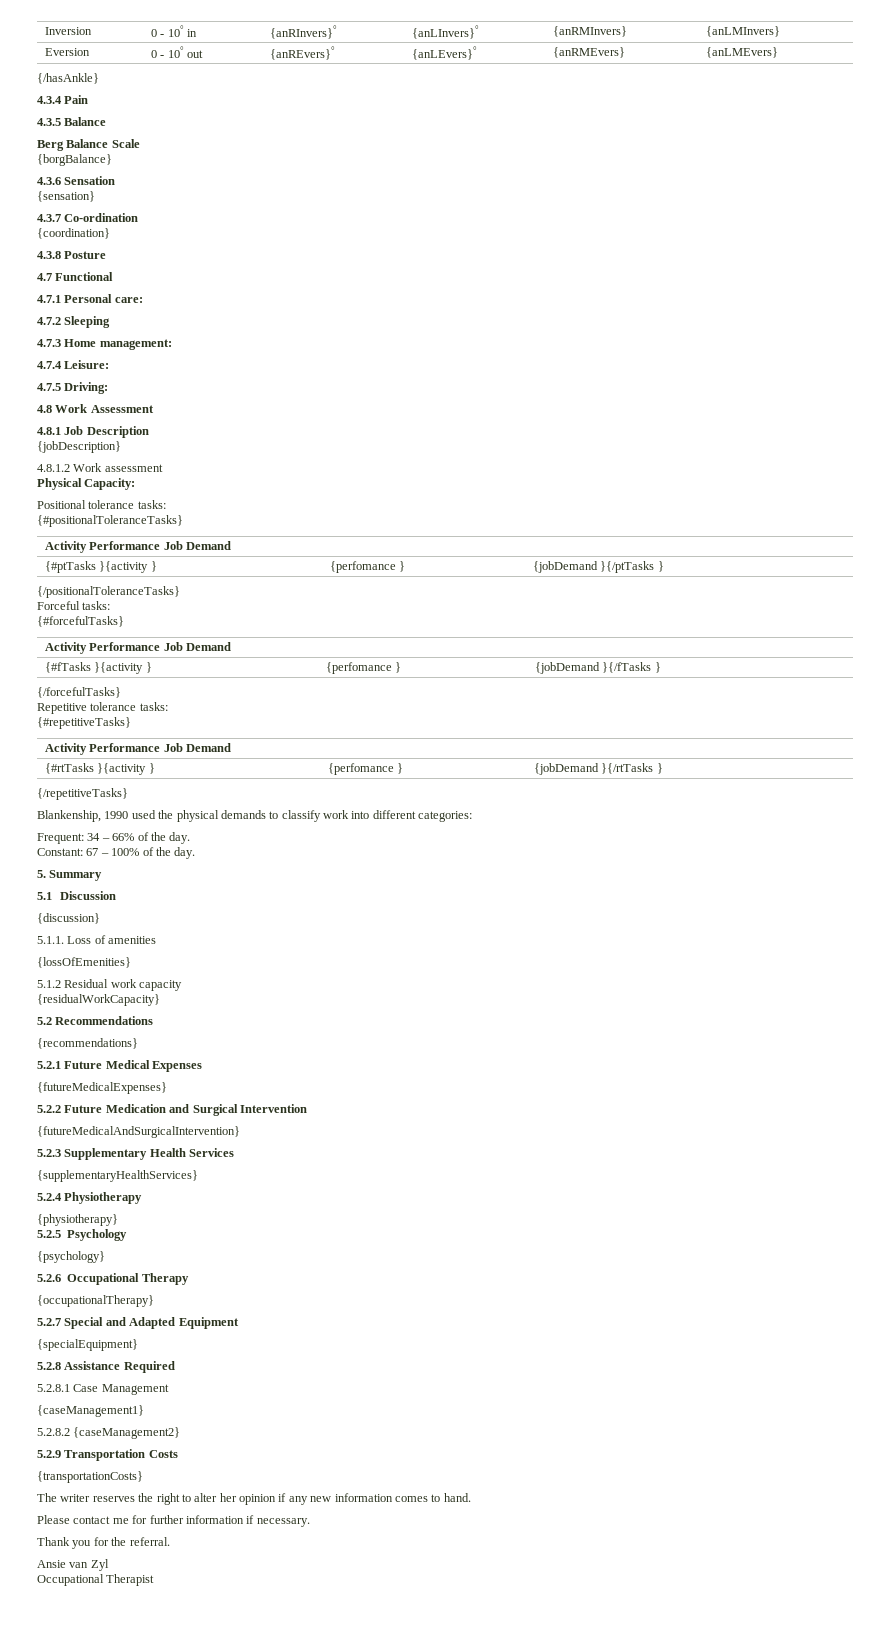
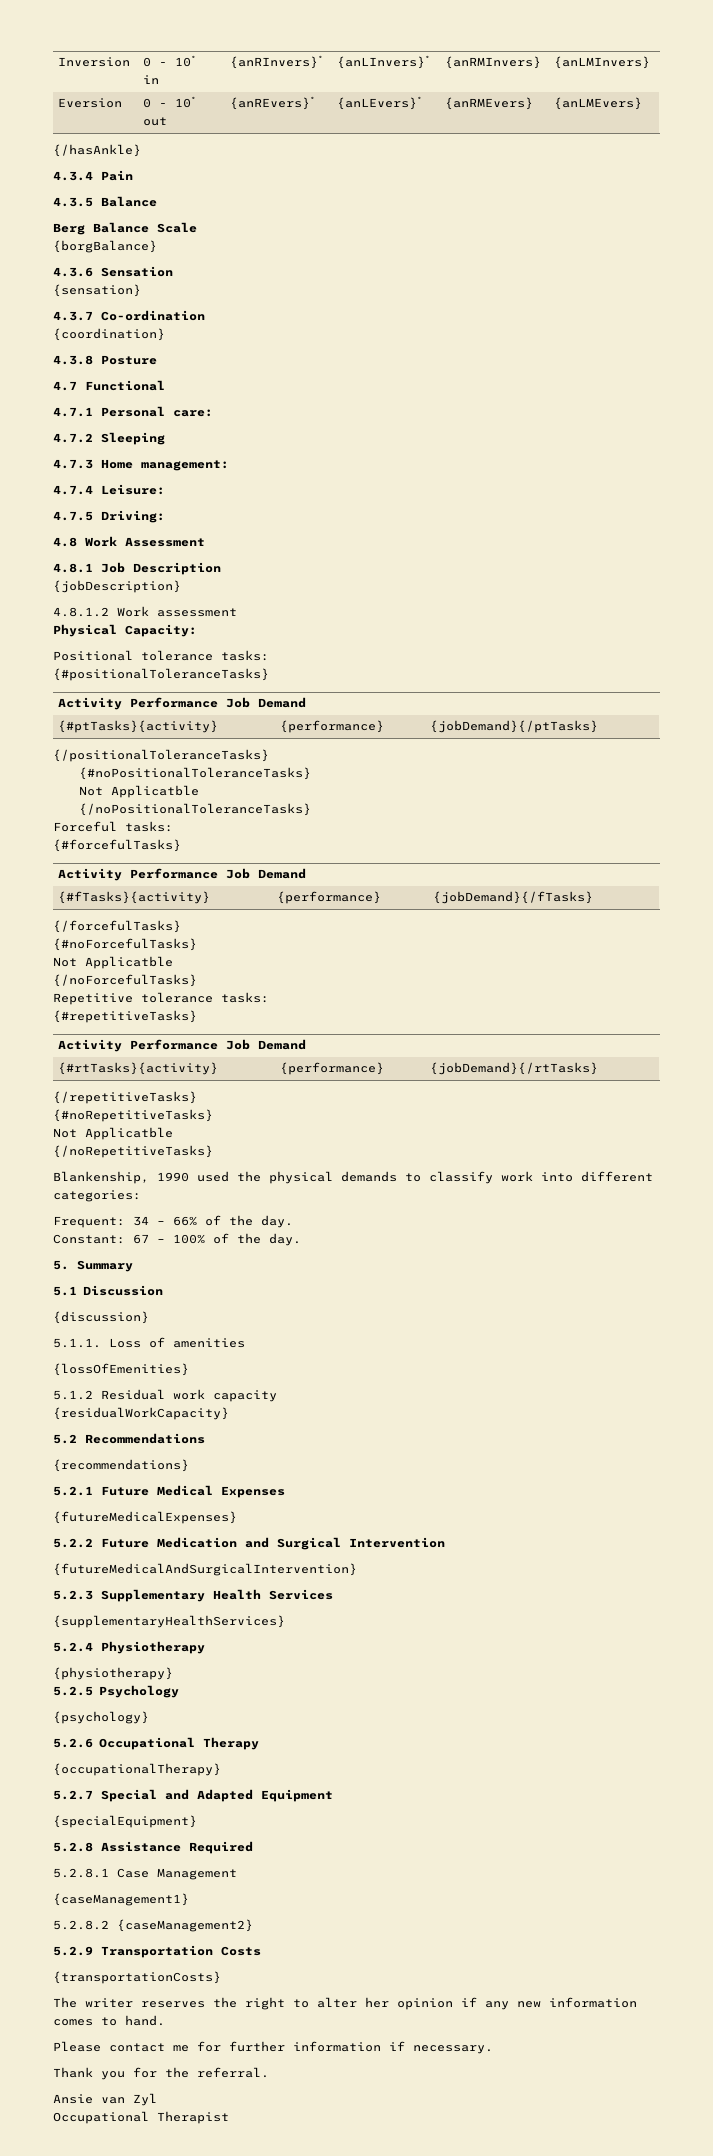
[44,561,157,573] [329,561,406,573] [532,561,664,573] [37,586,180,598] {#ptTasks }{activity } | {perfomance } | {jobDemand }{/ptTasks } // {/positionalToleranceTasks} -> [58,720,219,733] [280,720,385,733] [430,720,599,733] [53,749,269,762] [79,767,312,780] [79,785,200,798] [79,803,312,816] {#ptTasks}{activity} | {performance} | {jobDemand}{/ptTasks} // {/positionalToleranceTasks} // {#noPositionalToleranceTasks} // Not Applicatble // {/noPositionalToleranceTasks}
[44,662,152,674] [325,662,402,674] [534,662,661,674] [37,687,121,698] {#fTasks }{activity } | {perfomance } | {jobDemand }{/fTasks } // {/forcefulTasks} -> [58,891,211,904] [277,891,382,904] [433,891,594,904] [53,920,181,933] [53,938,197,951] [53,956,173,969] [53,974,197,987] {#fTasks}{activity} | {performance} | {jobDemand}{/fTasks} // {/forcefulTasks} // {#noForcefulTasks} // Not Applicatble // {/noForcefulTasks}
[44,763,155,775] [327,763,404,775] [533,763,663,775] [37,788,128,800] {#rtTasks }{activity } | {perfomance } | {jobDemand }{/rtTasks } // {/repetitiveTasks} -> [58,1062,219,1075] [280,1062,385,1075] [430,1062,599,1075] [53,1091,197,1104] [53,1109,213,1122] [53,1127,173,1140] [53,1145,213,1158] {#rtTasks}{activity} | {performance} | {jobDemand}{/rtTasks} // {/repetitiveTasks} // {#noRepetitiveTasks} // Not Applicatble // {/noRepetitiveTasks}

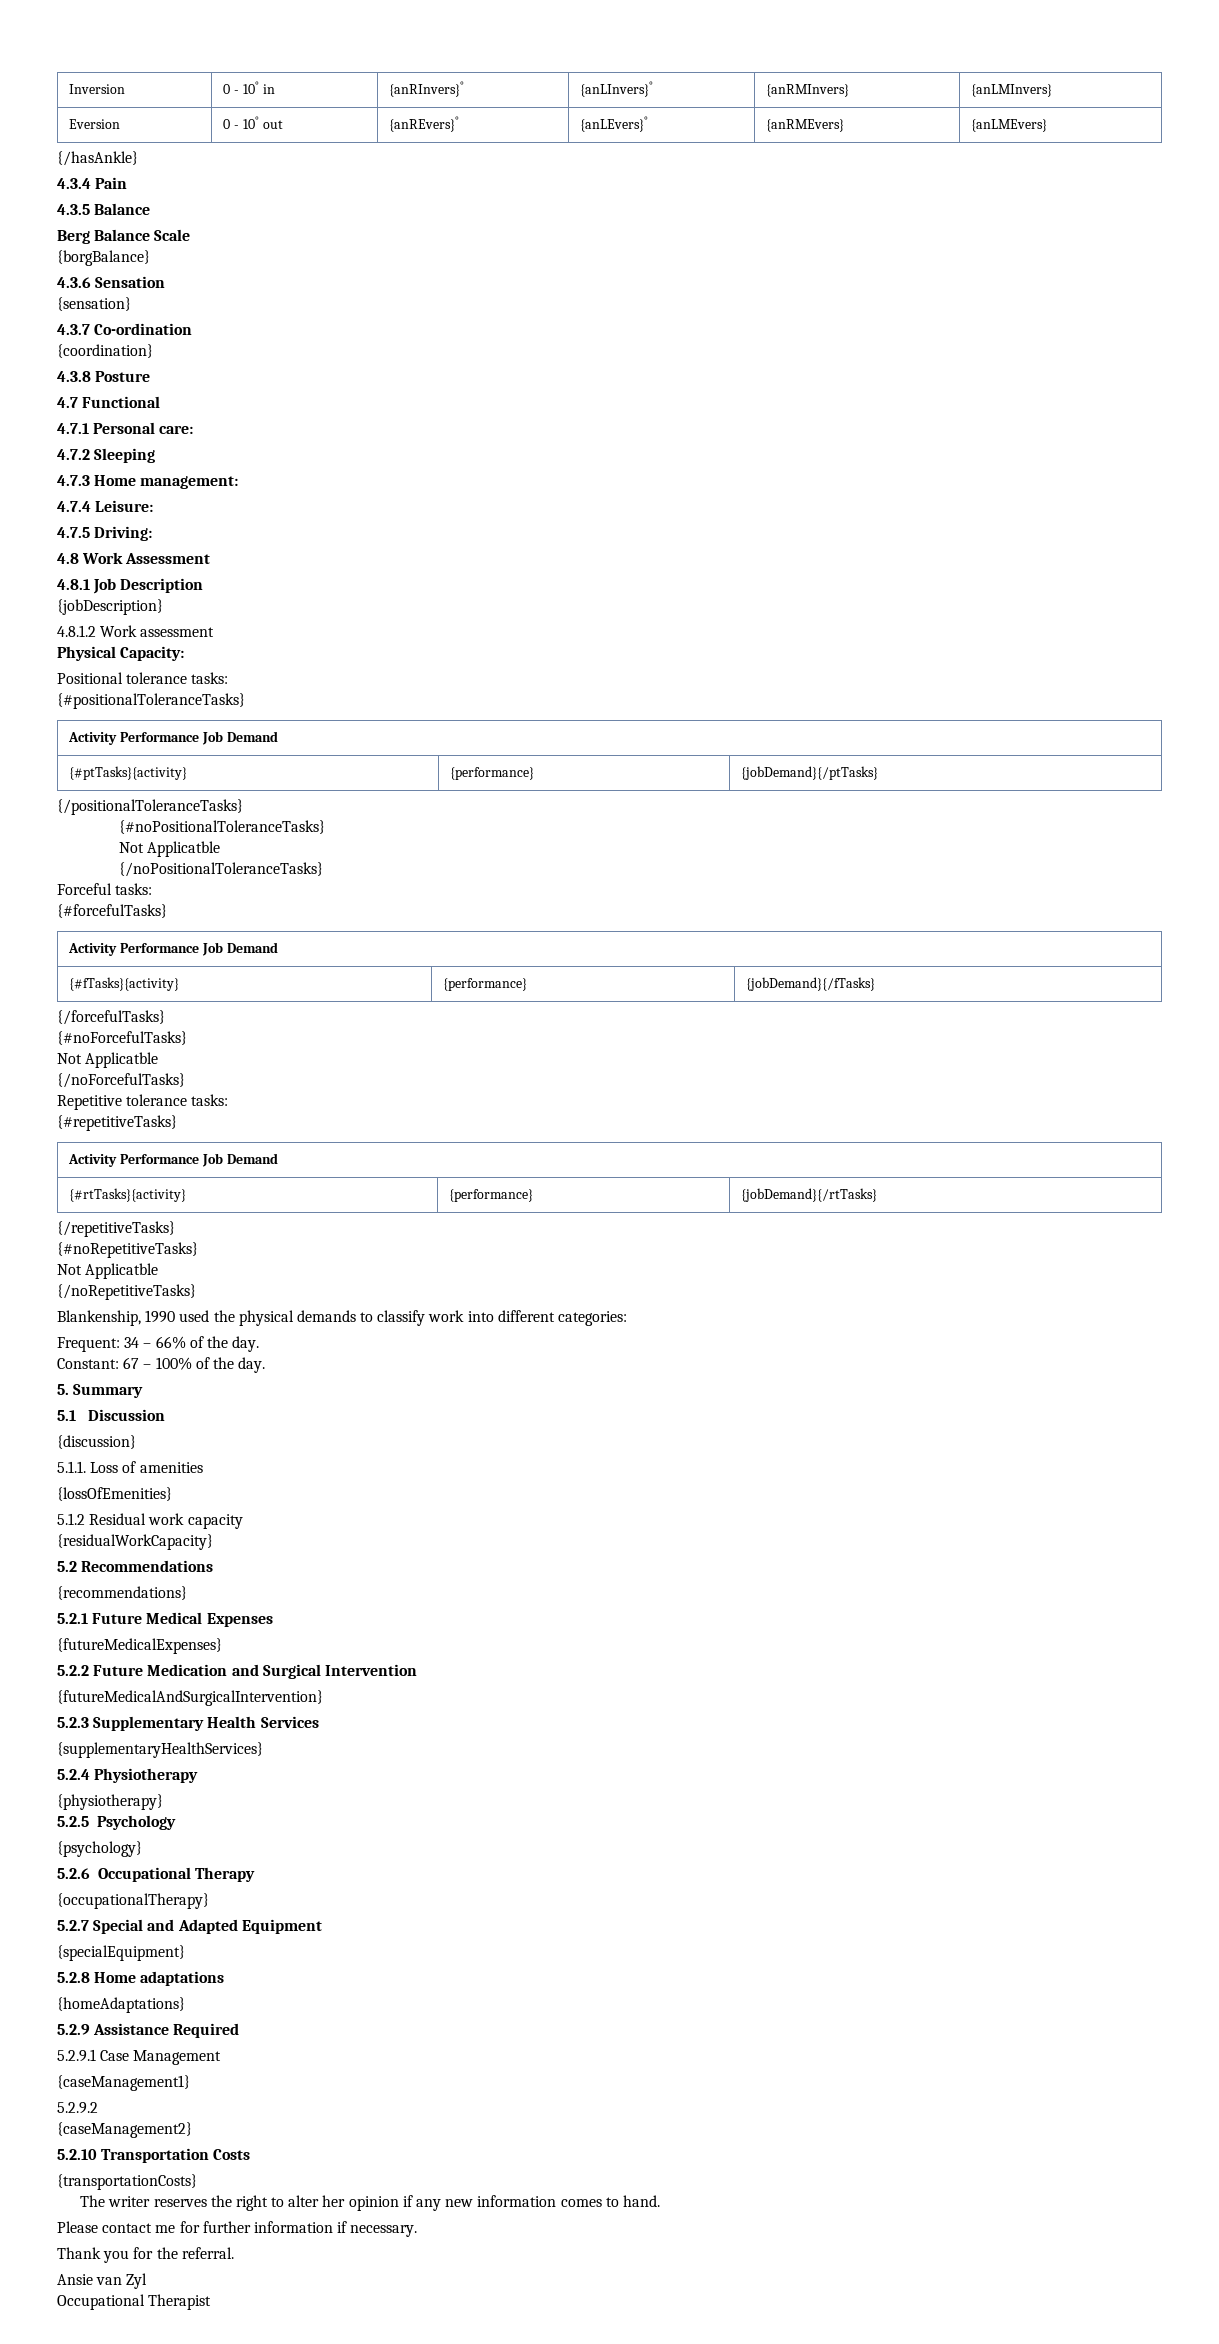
(93, 1847) none -> [94,1971,225,1986] [57,1997,185,2013] [57,2024,90,2035] Home adaptations // {homeAdaptations} // 5.2.9
[53,1868,109,1878] 5.2.8.1 -> [57,2049,96,2062] 5.2.9.1
[53,1920,109,1930] 5.2.8.2 -> [57,2102,98,2114] 5.2.9.2 //
[53,1946,93,1956] 5.2.9 -> [57,2149,97,2160] 5.2.10

